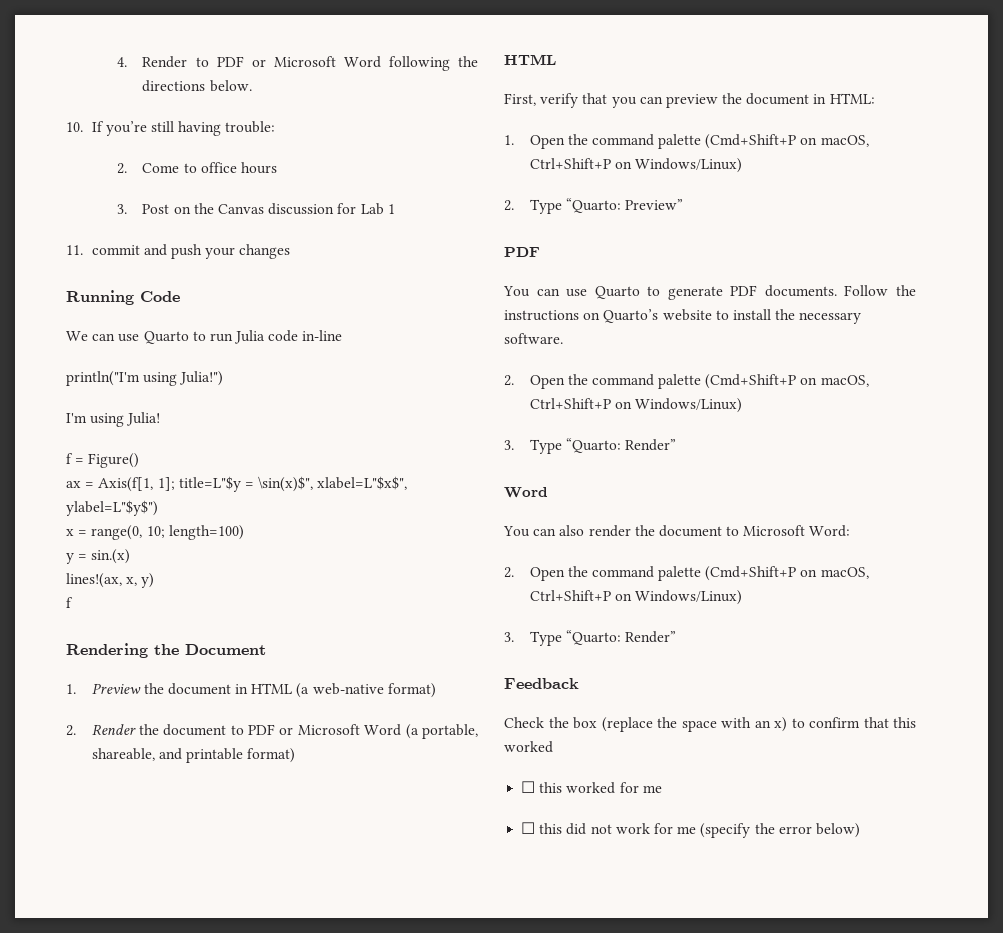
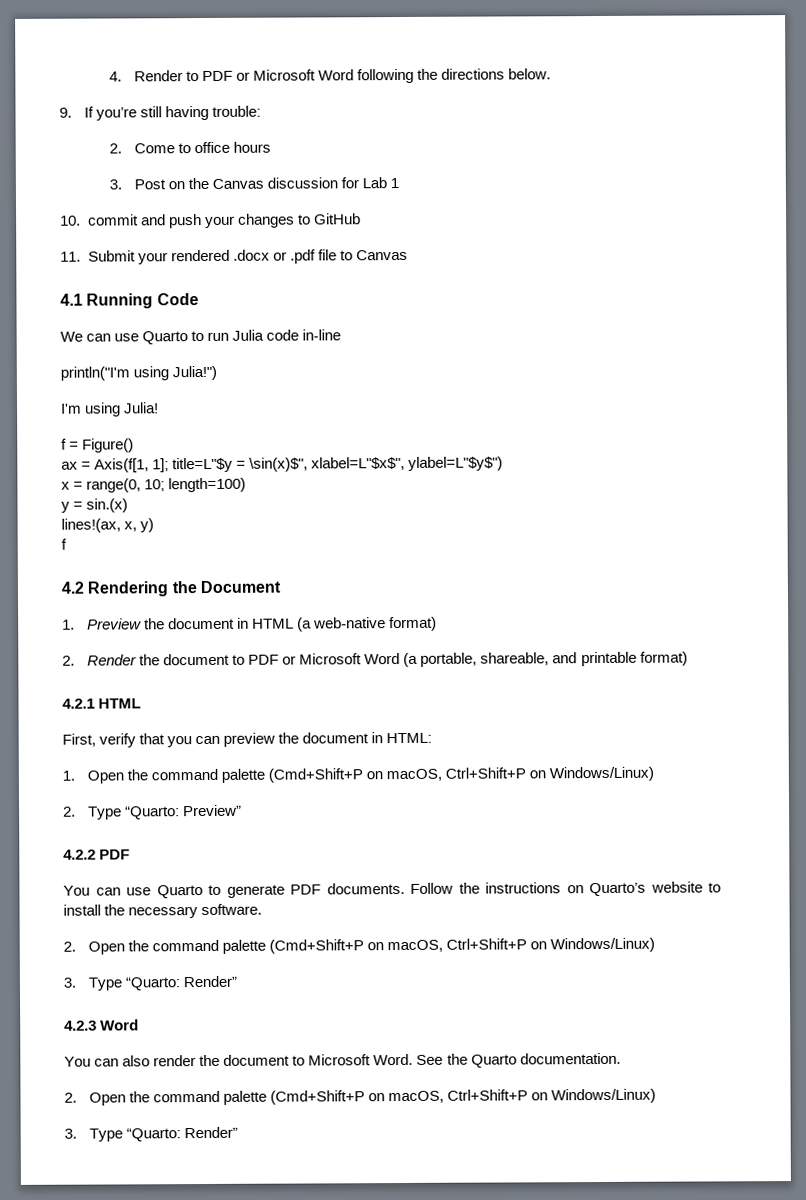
[66,122,83,132] 10. -> [59,107,72,118] 9.
[66,245,83,255] 11. -> [60,215,81,226] 10.
(291, 251) // -> [297,213,361,225] [60,249,408,265] [60,293,83,306] to GitHub // 11. Submit your rendered .docx or .pdf file to Canvas // 4.1
(73, 602) none -> [61,581,84,594] 4.2
(296, 755) none -> [62,698,95,709] 4.2.1
(683, 204) none -> [63,849,96,860] 4.2.2
(676, 445) none -> [64,1020,97,1031] 4.2.3
[809,525,851,537] Word: -> [373,1052,621,1068] Word. See the Quarto documentation.
[504,678,579,689] [504,717,916,732] [504,741,553,753] [521,781,662,794] [521,822,860,838] // Feedback // Check the box (replace the space with an x) to confirm that this worked // ☐ this worked for me // ☐ this did not work for me (specify the error below) -> (239, 1132) none

